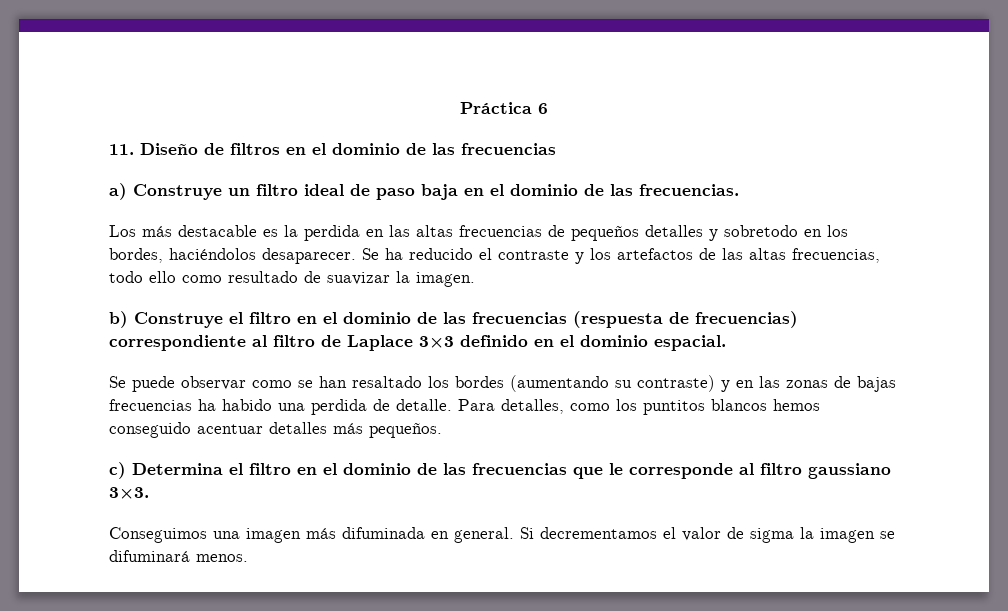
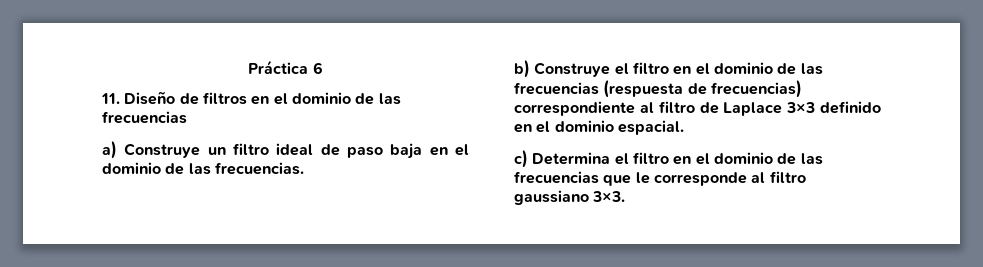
[109,225,848,241] [109,248,880,264] [109,271,475,287] // Los más destacable es la perdida en las altas frecuencias de pequeños detalles y sobretodo en los bordes, haciéndolos desaparecer. Se ha reducido el contraste y los artefactos de las altas frecuencias, todo ello como resultado de suavizar la imagen. -> (304, 168) none
[109,375,896,392] [109,399,820,415] [109,422,442,438] // Se puede observar como se han resaltado los bordes (aumentando su contraste) y en las zonas de bajas frecuencias ha habido una perdida de detalle. Para detalles, como los puntitos blancos hemos conseguido acentuar detalles más pequeños. -> (684, 127) none
[109,527,895,543] [109,550,248,562] // Conseguimos una imagen más difuminada en general. Si decrementamos el valor de sigma la imagen se difuminará menos. -> (626, 196) none

